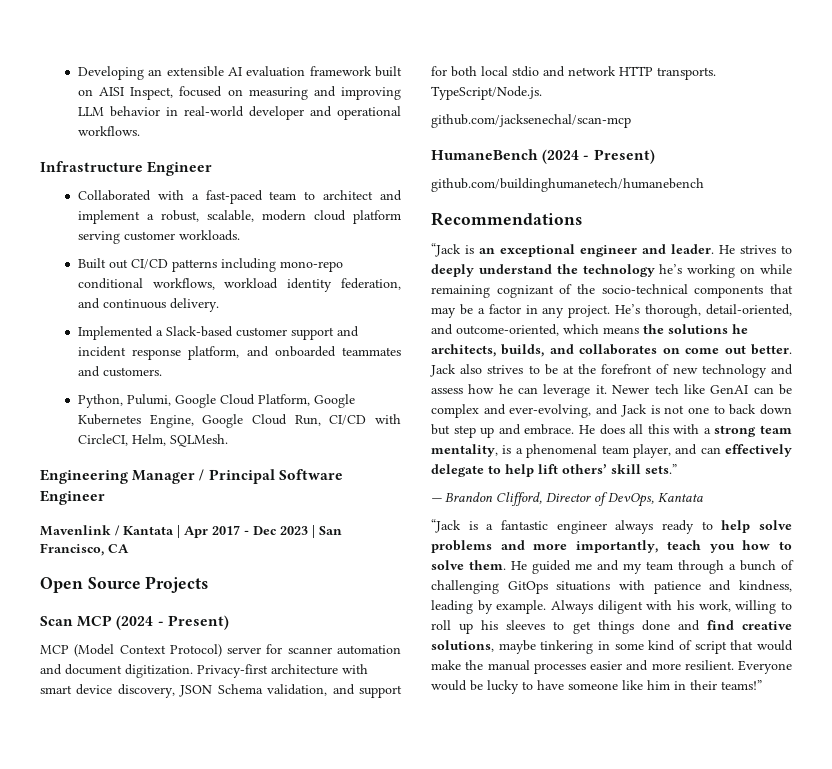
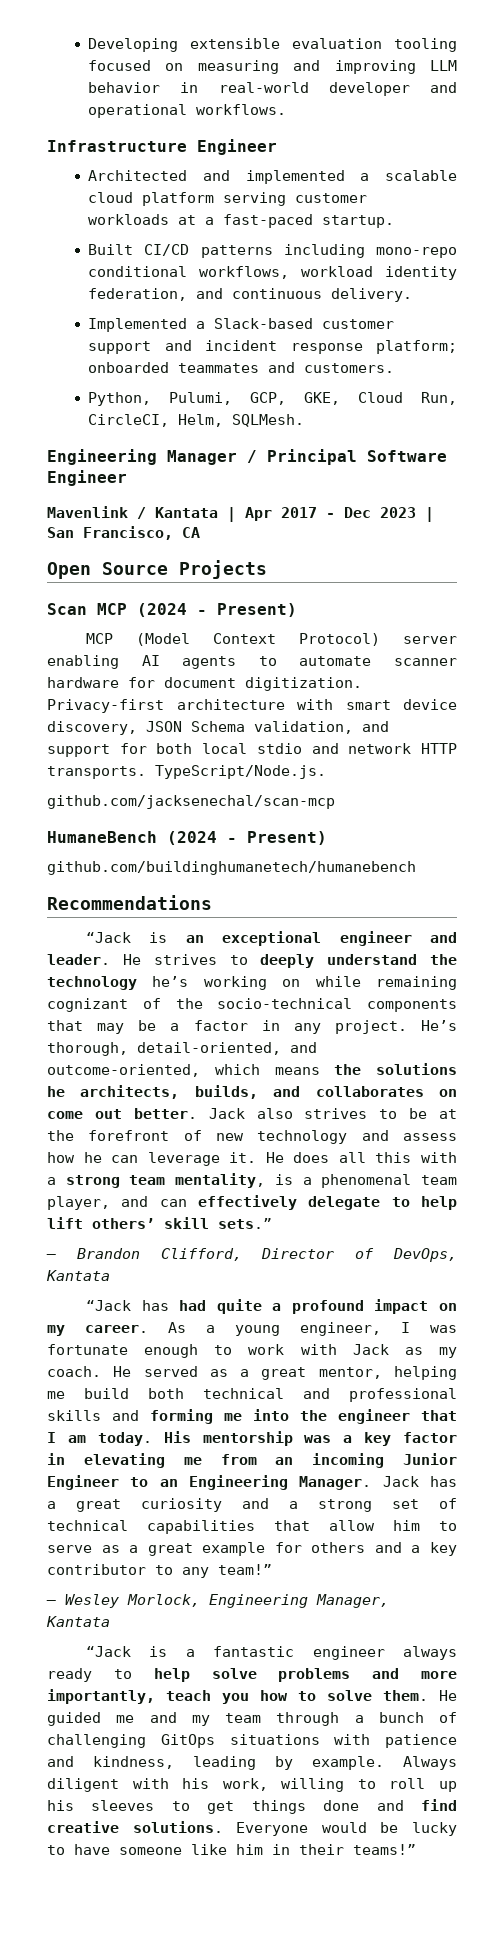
[148,66,402,77] [77,87,174,100] an extensible AI evaluation framework built on AISI Inspect, -> [190,38,457,52] extensible evaluation tooling
[77,190,402,204] [77,210,401,224] [77,230,240,244] Collaborated with a fast-paced team to architect and implement a robust, scalable, modern cloud platform serving customer workloads. -> [88,170,457,184] [88,192,368,206] [88,214,395,228] Architected and implemented a scalable cloud platform serving customer workloads at a fast-paced startup.
[108,259,128,269] out -> (134, 249) none
[188,346,269,360] platform, and -> [376,340,457,354] platform;
[174,394,355,408] [77,414,401,428] Google Cloud Platform, Google Kubernetes Engine, Google Cloud Run, CI/CD with -> [250,392,457,405] GCP, GKE, Cloud Run,
[266,644,401,655] [40,664,62,675] for scanner automation and -> [47,655,457,669] [47,677,155,688] enabling AI agents to automate scanner hardware for
[612,384,792,395] [431,404,792,418] [431,424,575,438] Newer tech like GenAI can be complex and ever-evolving, and Jack is not one to back down but step up and embrace. -> (257, 1157) none
(703, 497) none -> [85,1299,457,1314] [47,1322,457,1336] [47,1344,458,1358] [47,1366,457,1380] [47,1388,457,1402] [47,1409,457,1424] [47,1431,457,1446] [47,1453,457,1468] [47,1475,457,1490] [47,1498,457,1512] [47,1520,457,1534] [47,1542,457,1556] [47,1564,272,1578] [46,1594,389,1608] [46,1616,110,1627] // “Jack has had quite a profound impact on my career. As a young engineer, I was fortunate enough to work with Jack as my coach. He served as a great mentor, helping me build both technical and professional skills and forming me into the engineer that I am today. His mentorship was a key factor in elevating me from an incoming Junior Engineer to an Engineering Manager. Jack has a great curiosity and a strong set of technical capabilities that allow him to serve as a great example for others and a key contributor to any team!” // — Wesley Morlock, Engineering Manager, Kantata
[431,640,793,654] [431,660,734,674] solutions, maybe tinkering in some kind of script that would make the manual processes easier and more resilient. -> [132,1821,223,1833] solutions.

